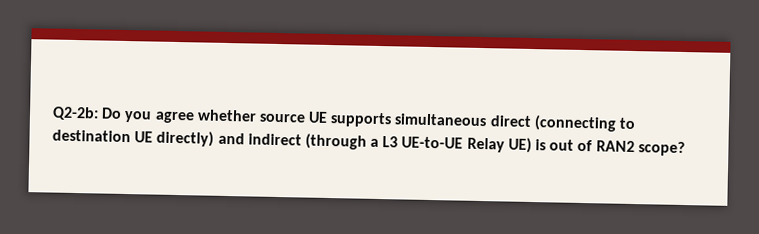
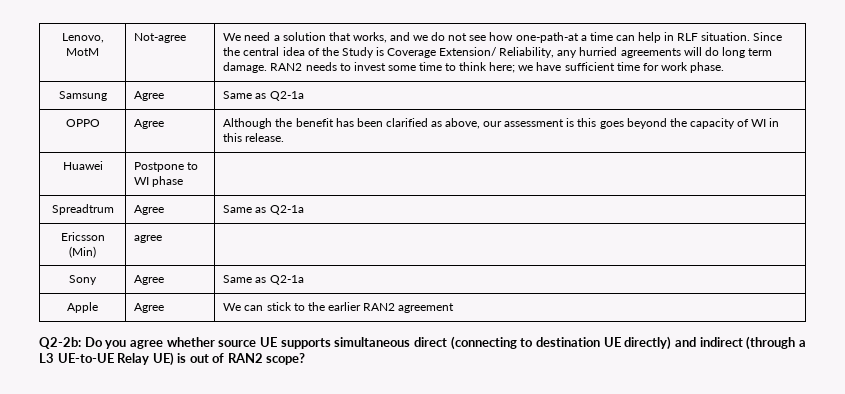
(52, 113) none -> [61,33,104,43] [66,48,99,56] [134,33,187,43] [223,32,783,43] [223,47,772,58] [223,62,724,73] [58,91,107,101] [134,91,165,101] [223,91,304,101] [65,119,100,127] [134,119,165,129] [223,118,780,129] [223,133,285,142] [62,161,103,170] [134,162,199,172] [134,176,184,187] [51,204,114,215] [134,205,165,215] [223,205,304,215] [60,232,105,241] [69,246,96,258] [134,235,163,243] [69,275,97,285] [134,275,165,285] [223,275,304,285] [67,302,98,313] [134,303,165,313] [223,302,455,313] Lenovo, MotM | Not-agree | We need a solution that works, and we do not see how one-path-at a time can help in RLF situation. Since the central idea of the Study is Coverage Extension/ Reliability, any hurried agreements will do long term damage. RAN2 needs to invest some time to think here; we have sufficient time for work phase. // Samsung | Agree | Same as Q2-1a // OPPO | Agree | Although the benefit has been clarified as above, our assessment is this goes beyond the capacity of WI in this release. // Huawei | Postpone to WI phase | // Spreadtrum | Agree | Same as Q2-1a // Ericsson (Min) | agree | // Sony | Agree | Same as Q2-1a // Apple | Agree | We can stick to the earlier RAN2 agreement //

